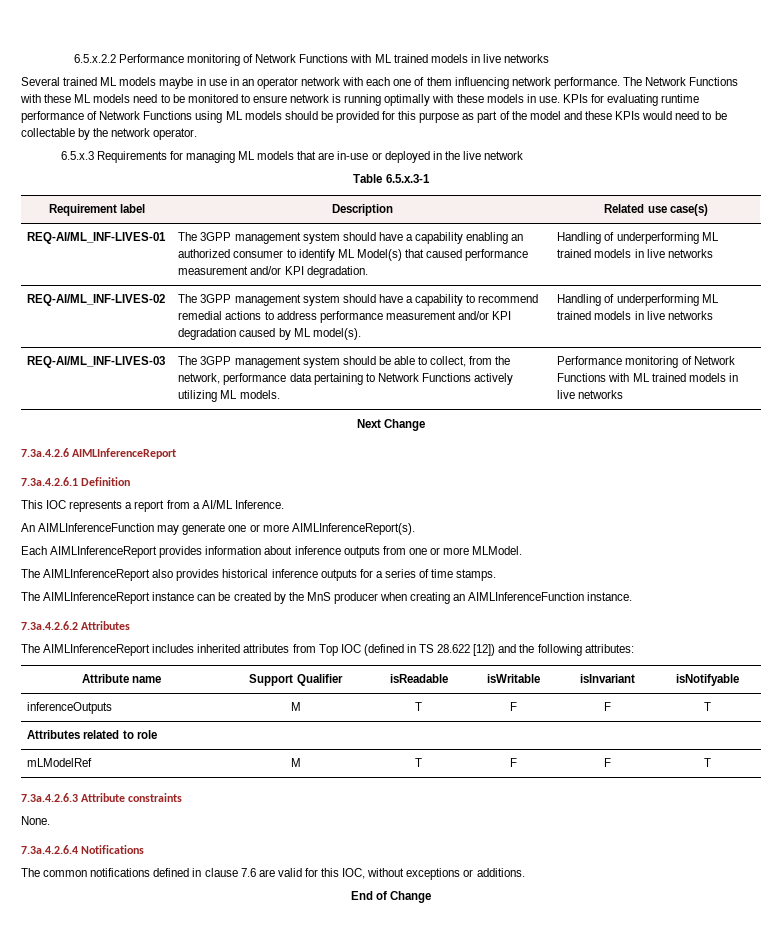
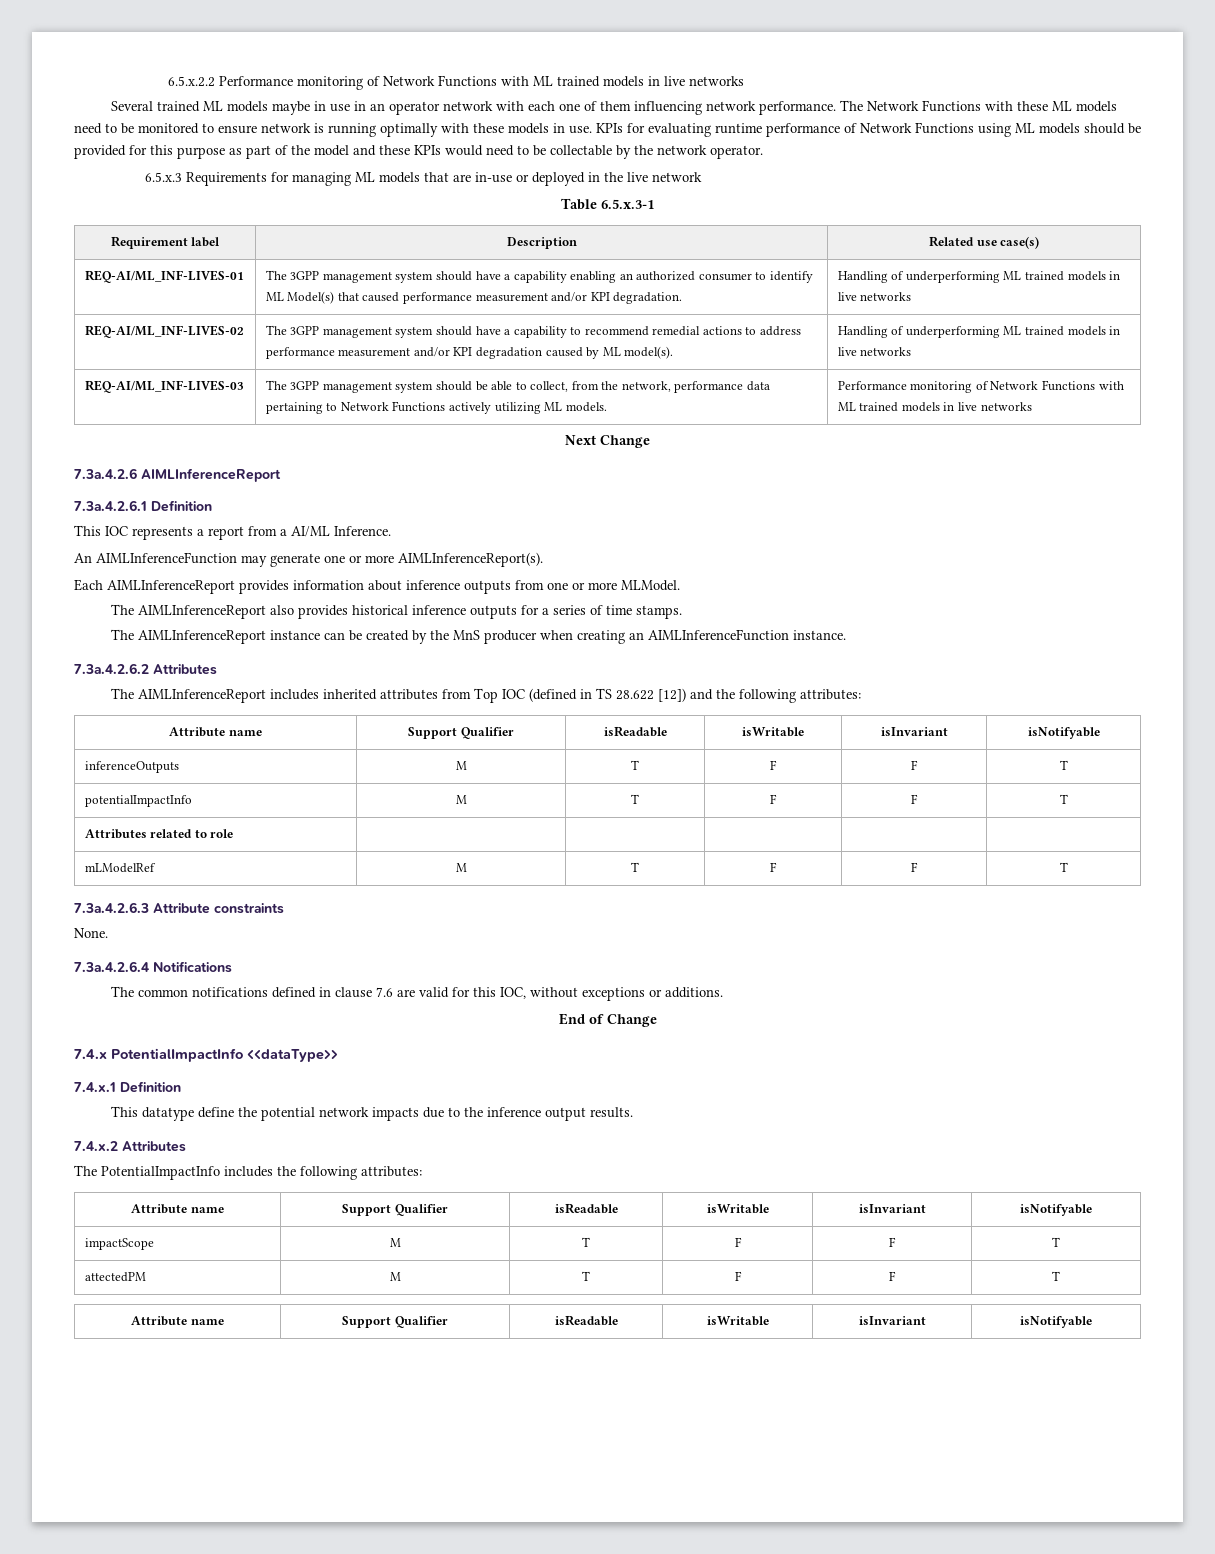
(711, 706) none -> [84,795,192,807] [455,795,467,804] [631,794,639,804] [770,794,777,804] [911,794,918,804] [1059,794,1068,804] // potentialImpactInfo | M | T | F | F | T
(432, 897) none -> [74,1048,338,1062] [74,1081,181,1093] [110,1106,633,1121] [74,1141,186,1152] [74,1165,422,1180] [131,1204,224,1214] [342,1204,448,1216] [554,1203,618,1214] [706,1204,769,1214] [858,1204,926,1213] [1020,1204,1092,1216] [84,1238,154,1250] [389,1238,401,1247] [582,1237,590,1247] [734,1237,742,1247] [889,1237,896,1247] [1052,1237,1060,1247] [84,1272,146,1282] [389,1272,401,1281] [582,1271,590,1281] [734,1271,742,1281] [889,1271,896,1281] [1052,1271,1060,1281] [131,1316,224,1326] [342,1316,448,1328] [554,1315,618,1326] [706,1316,769,1326] [858,1316,926,1325] [1020,1316,1092,1328] // 7.4.x PotentialImpactInfo <<dataType>> // 7.4.x.1 Definition // This datatype define the potential network impacts due to the inference output results. // 7.4.x.2 Attributes // The PotentialImpactInfo includes the following attributes: // Attribute name | Support Qualifier | isReadable | isWritable | isInvariant | isNotifyable // impactScope | M | T | F | F | T // attectedPM | M | T | F | F | T // Attribute name | Support Qualifier | isReadable | isWritable | isInvariant | isNotifyable

